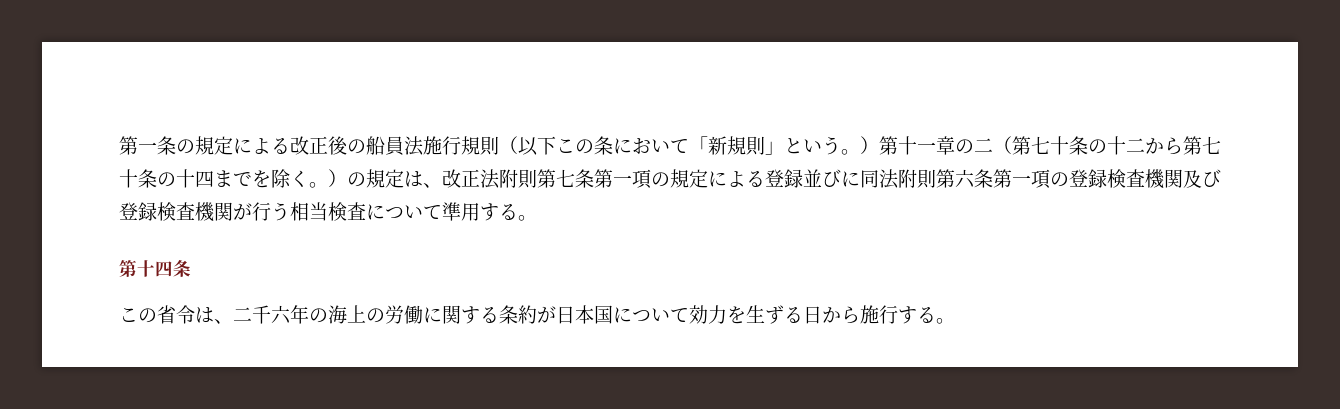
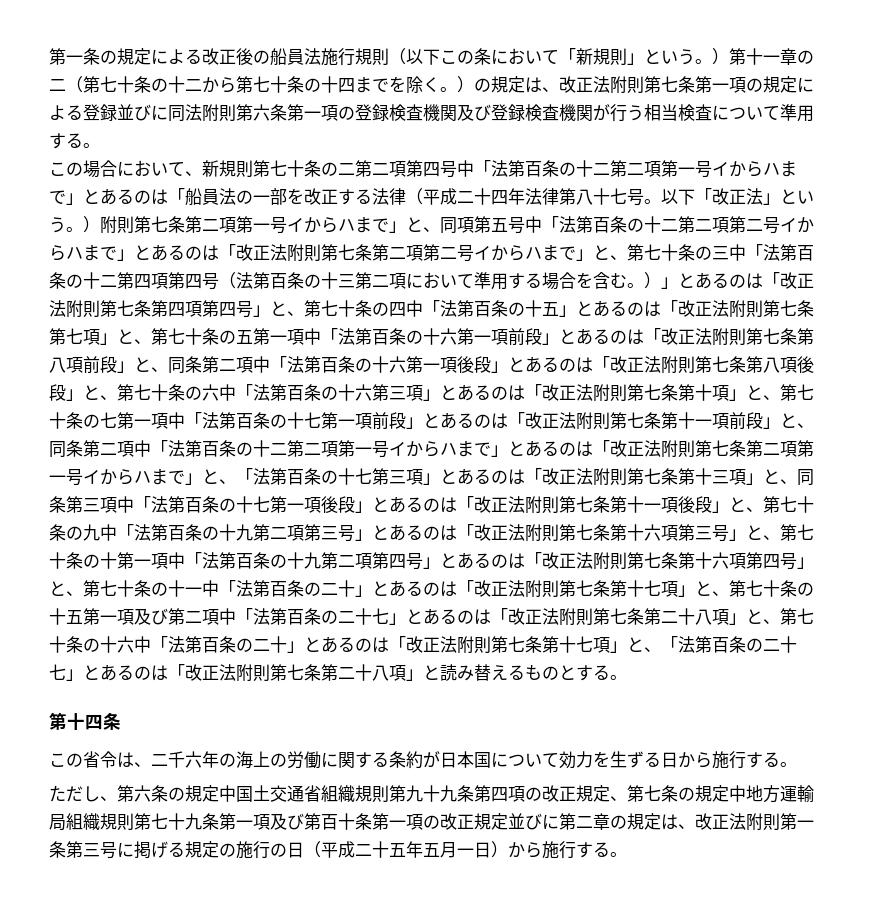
(537, 218) none -> [49,160,797,178] [49,188,814,206] [49,216,814,234] [49,244,814,262] [49,272,814,290] [49,300,814,318] [49,328,814,346] [49,356,814,374] [49,384,814,402] [49,412,814,430] [49,440,814,458] [49,468,814,486] [49,496,814,514] [49,524,814,542] [49,552,814,570] [49,580,814,598] [49,608,814,626] [49,636,797,654] [49,664,627,682] // この場合において、新規則第七十条の二第二項第四号中「法第百条の十二第二項第一号イからハまで」とあるのは「船員法の一部を改正する法律（平成二十四年法律第八十七号。以下「改正法」という。）附則第七条第二項第一号イからハまで」と、同項第五号中「法第百条の十二第二項第二号イからハまで」とあるのは「改正法附則第七条第二項第二号イからハまで」と、第七十条の三中「法第百条の十二第四項第四号（法第百条の十三第二項において準用する場合を含む。）」とあるのは「改正法附則第七条第四項第四号」と、第七十条の四中「法第百条の十五」とあるのは「改正法附則第七条第七項」と、第七十条の五第一項中「法第百条の十六第一項前段」とあるのは「改正法附則第七条第八項前段」と、同条第二項中「法第百条の十六第一項後段」とあるのは「改正法附則第七条第八項後段」と、第七十条の六中「法第百条の十六第三項」とあるのは「改正法附則第七条第十項」と、第七十条の七第一項中「法第百条の十七第一項前段」とあるのは「改正法附則第七条第十一項前段」と、同条第二項中「法第百条の十二第二項第一号イからハまで」とあるのは「改正法附則第七条第二項第一号イからハまで」と、「法第百条の十七第三項」とあるのは「改正法附則第七条第十三項」と、同条第三項中「法第百条の十七第一項後段」とあるのは「改正法附則第七条第十一項後段」と、第七十条の九中「法第百条の十九第二項第三号」とあるのは「改正法附則第七条第十六項第三号」と、第七十条の十第一項中「法第百条の十九第二項第四号」とあるのは「改正法附則第七条第十六項第四号」と、第七十条の十一中「法第百条の二十」とあるのは「改正法附則第七条第十七項」と、第七十条の十五第一項及び第二項中「法第百条の二十七」とあるのは「改正法附則第七条第二十八項」と、第七十条の十六中「法第百条の二十」とあるのは「改正法附則第七条第十七項」と、「法第百条の二十七」とあるのは「改正法附則第七条第二十八項」と読み替えるものとする。
(955, 321) none -> [49,785,814,803] [49,813,814,831] [49,841,627,859] // ただし、第六条の規定中国土交通省組織規則第九十九条第四項の改正規定、第七条の規定中地方運輸局組織規則第七十九条第一項及び第百十条第一項の改正規定並びに第二章の規定は、改正法附則第一条第三号に掲げる規定の施行の日（平成二十五年五月一日）から施行する。

